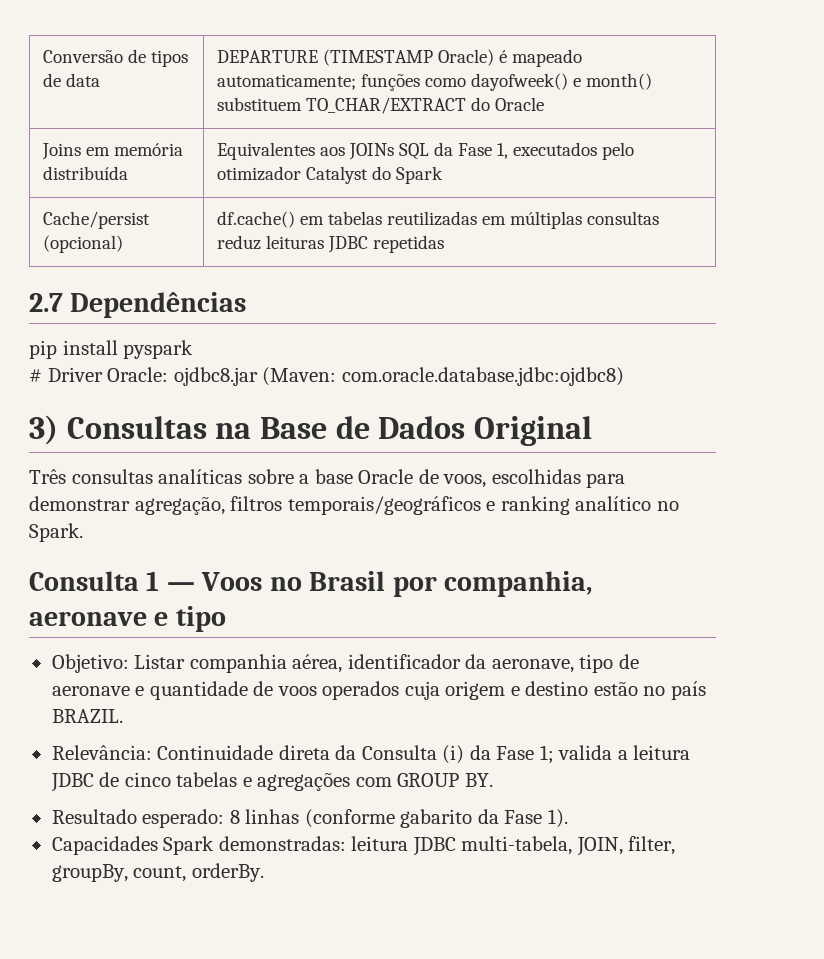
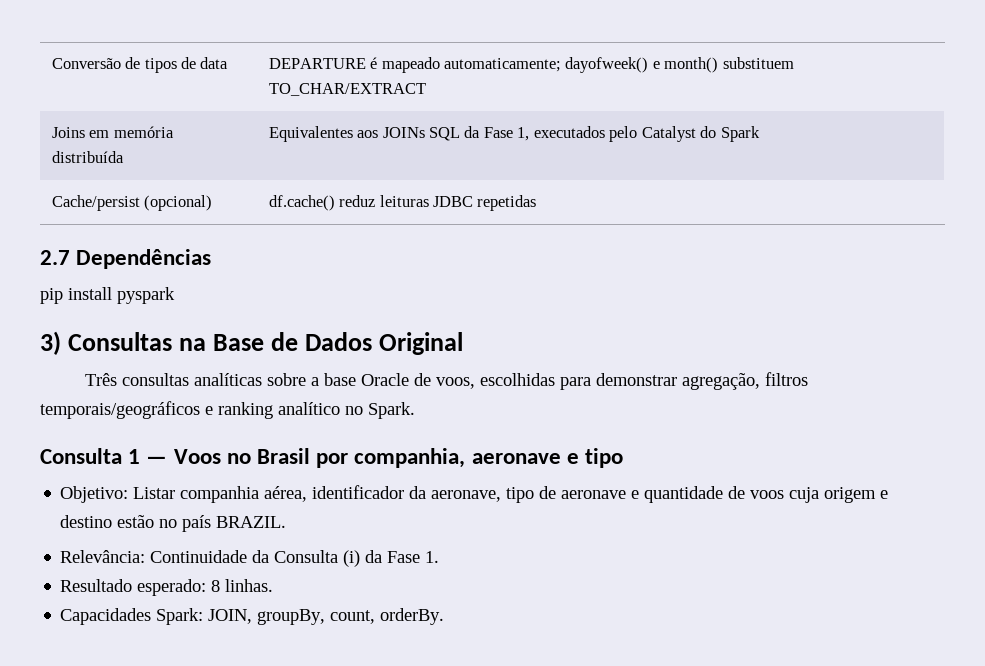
[322,49,494,66] (TIMESTAMP Oracle) -> (366, 63) none
[360,74,466,91] funções como -> (562, 65) none
[470,97,544,111] do Oracle -> (426, 89) none
[216,166,301,181] otimizador -> (638, 134) none
[299,211,659,229] em tabelas reutilizadas em múltiplas consultas -> (335, 203) none
[29,367,624,386] // # Driver Oracle: ojdbc8.jar (Maven: com.oracle.database.jdbc:ojdbc8) -> (175, 295) none
[322,681,400,700] operados -> (785, 494) none
[278,745,330,760] direta -> (248, 556) none
[539,745,691,764] [50,772,493,792] [51,809,568,828] [51,836,676,856] 1; valida a leitura JDBC de cinco tabelas e agregações com GROUP BY. // Resultado esperado: 8 linhas (conforme gabarito da Fase 1). // Capacidades Spark demonstradas: leitura JDBC multi-tabela, JOIN, filter, -> [425,551,440,563] [60,579,274,596] [60,608,253,625] 1. // Resultado esperado: 8 linhas. // Capacidades Spark: JOIN,

